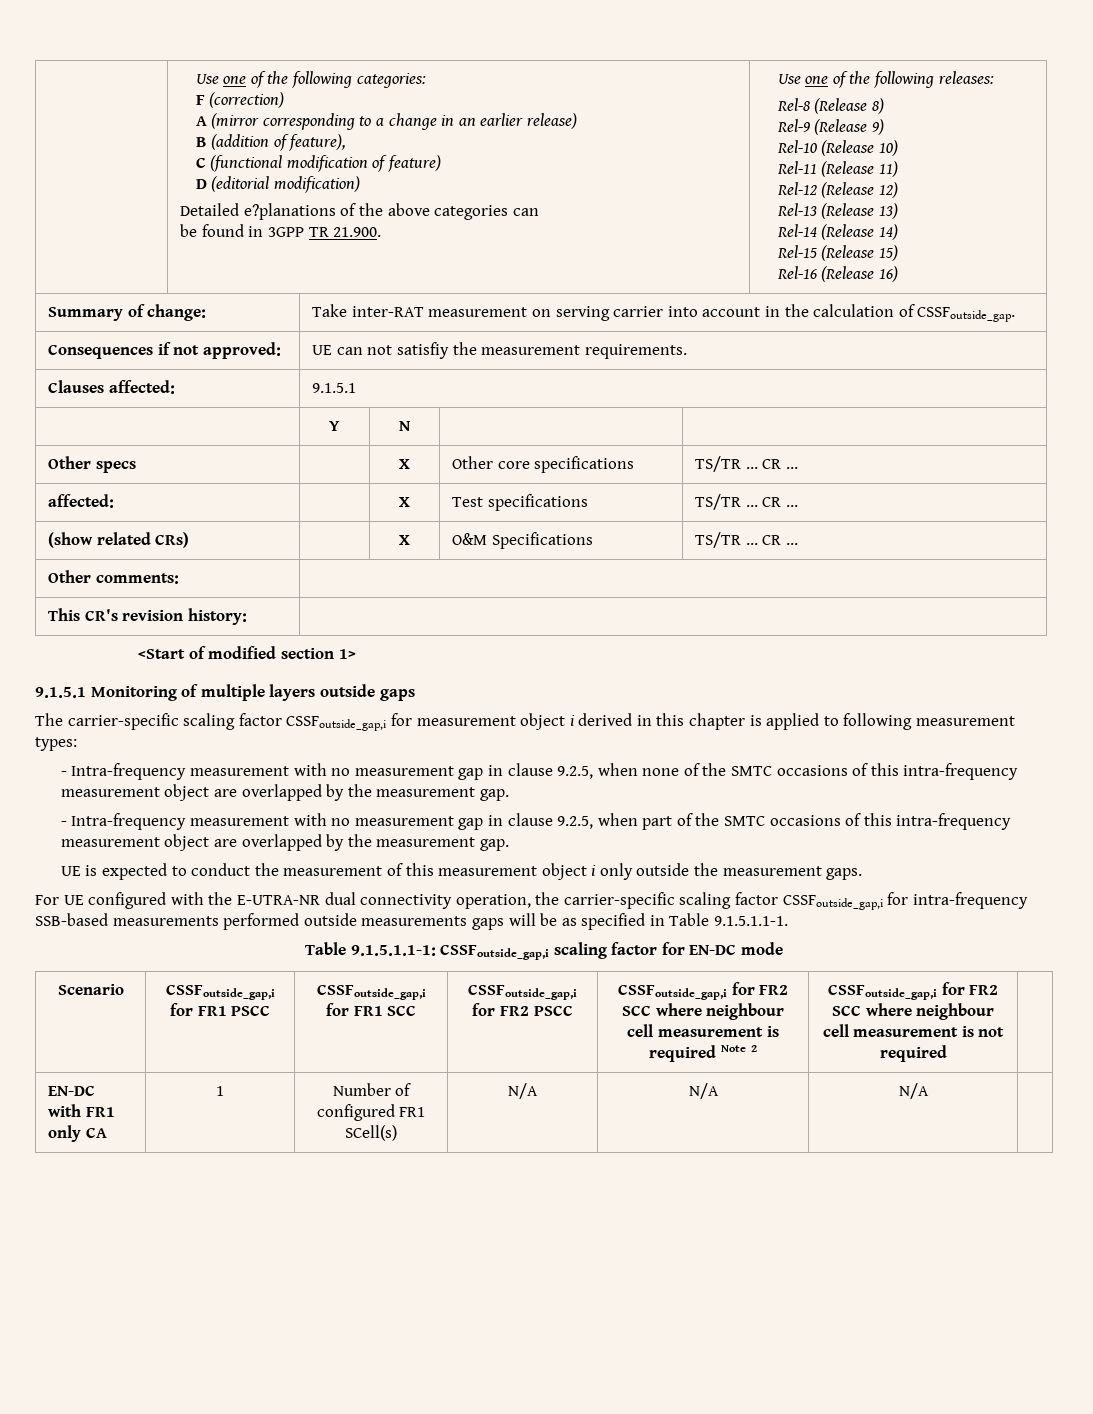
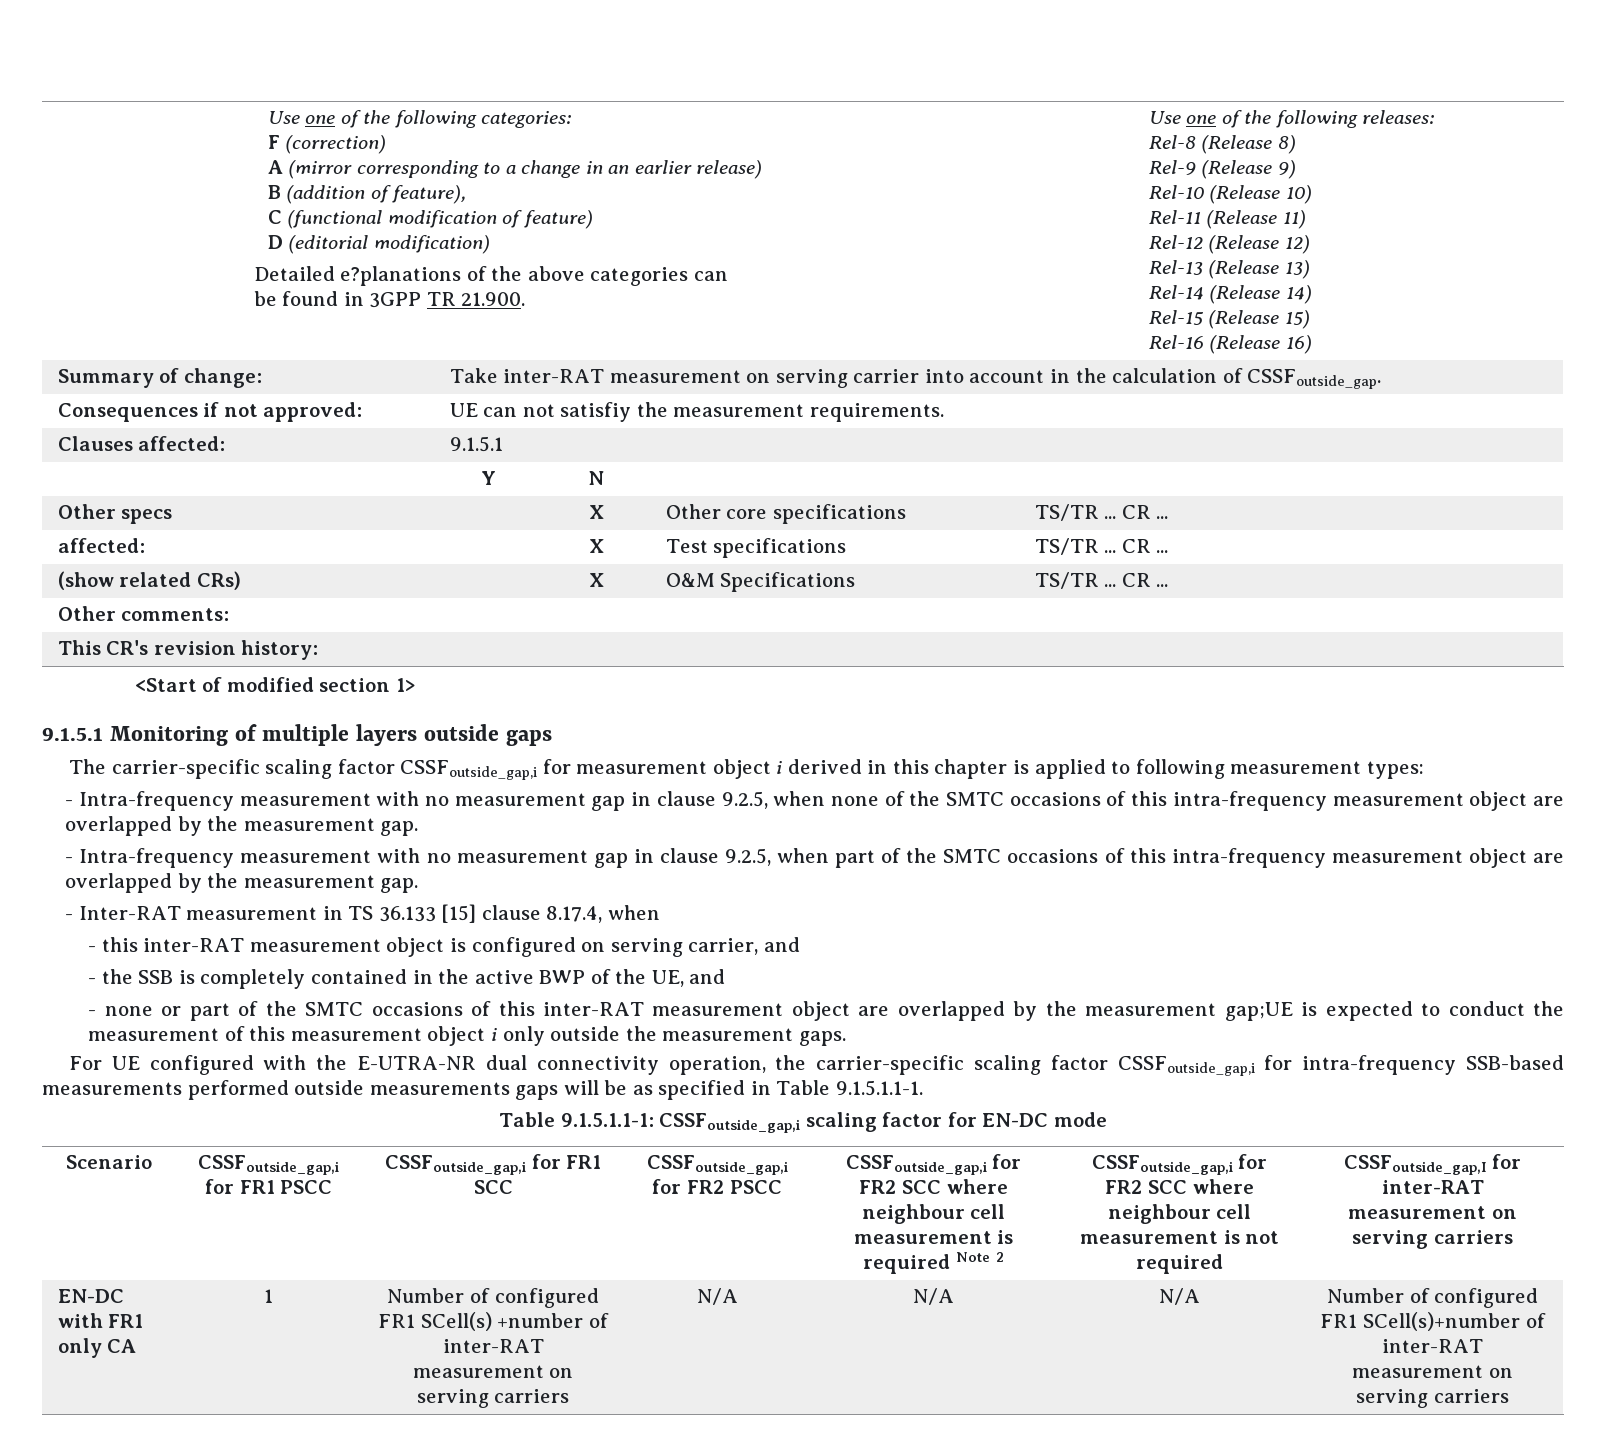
[60,866,81,876] UE -> [65,904,660,923] [88,937,800,957] [88,969,726,989] [88,1001,1293,1021] - Inter-RAT measurement in TS 36.133 [15] clause 8.17.4, when // - this inter-RAT measurement object is configured on serving carrier, and // - the SSB is completely contained in the active BWP of the UE, and // - none or part of the SMTC occasions of this inter-RAT measurement object are overlapped by the measurement gap;UE
(947, 1053) none -> [1343,1154,1522,1175] [1381,1180,1484,1194] [1348,1206,1517,1219] [1352,1230,1513,1249] CSSFoutside_gap,I for inter-RAT measurement on serving carriers
[508,1083,538,1099] [688,1083,719,1099] [898,1083,929,1099] | N/A | N/A | N/A | -> [497,1313,609,1328] [442,1339,544,1353] [412,1365,574,1378] [416,1389,570,1408] [696,1288,738,1305] [913,1288,954,1305] [1159,1288,1200,1305] [1326,1288,1539,1308] [1320,1312,1546,1331] [1382,1339,1484,1353] [1352,1365,1513,1378] [1356,1389,1509,1408] +number of inter-RAT measurement on serving carriers | N/A | N/A | N/A | Number of configured FR1 SCell(s)+number of inter-RAT measurement on serving carriers

